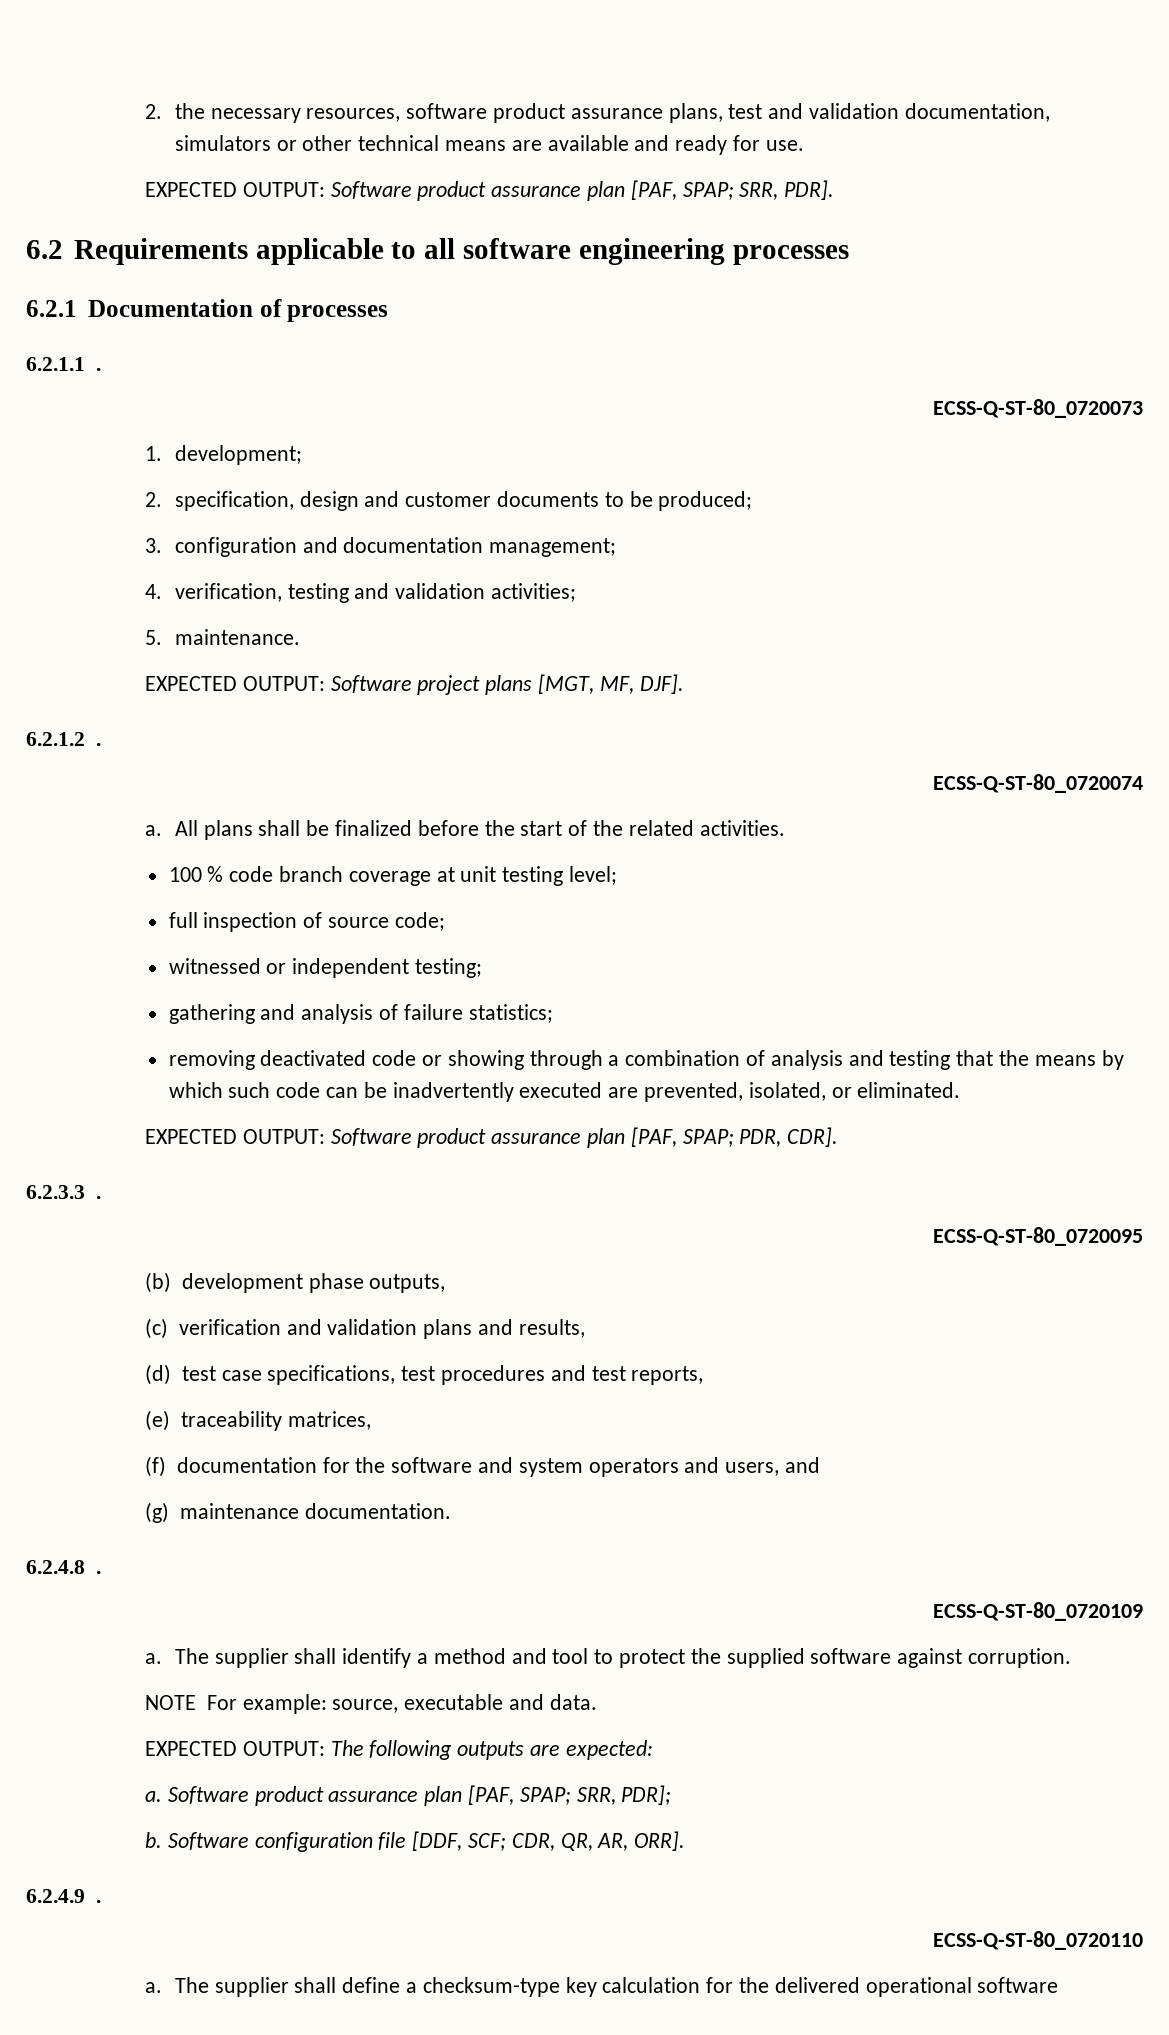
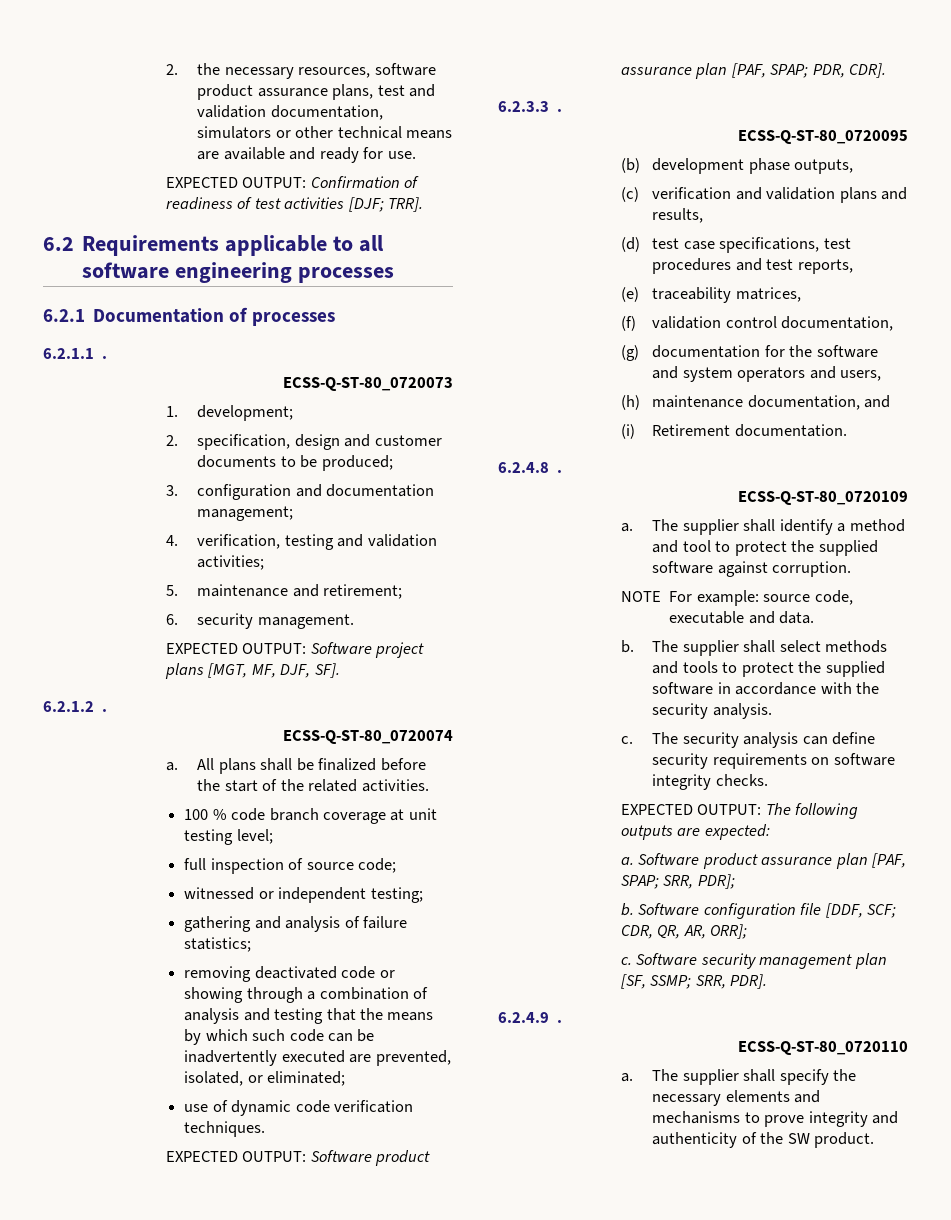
[330,180,835,201] Software product assurance plan [PAF, SPAP; SRR, PDR]. -> [310,176,420,188] [166,197,424,212] Confirmation of readiness of test activities [DJF; TRR].
[174,629,300,645] maintenance. -> [197,584,403,599] [166,613,354,629] maintenance and retirement; // 6. security management.
[639,674,684,694] DJF]. -> [280,663,340,678] DJF, SF].
[857,1082,961,1098] eliminated. -> [267,1071,346,1086] [184,1100,413,1116] [184,1121,266,1137] eliminated; // use of dynamic code verification techniques.
(166, 1466) none -> [652,316,894,331] [621,345,639,361] validation control documentation, // (g)
(780, 1469) none -> [621,395,860,410] // (h) maintenance documentation,
[144,1502,299,1523] (g) maintenance -> [621,424,731,439] (i) Retirement
[332,1699,399,1713] source, -> [763,590,853,605] source code,
(597, 1702) none -> [621,640,888,656] [652,661,885,677] [652,682,880,695] [652,703,772,719] [621,732,876,748] [652,753,895,769] [652,774,768,790] // b. The supplier shall select methods and tools to protect the supplied software in accordance with the security analysis. // c. The security analysis can define security requirements on software integrity checks.
[634,1831,686,1851] ORR]. -> [710,924,748,939] [621,953,887,969] [621,974,768,989] ORR]; // c. Software security management plan [SF, SSMP; SRR, PDR].
[342,1977,1059,1997] define a checksum-type key calculation for the delivered operational software -> [779,1069,857,1085] [652,1090,821,1106] [652,1111,899,1127] [652,1132,875,1148] specify the necessary elements and mechanisms to prove integrity and authenticity of the SW product.

